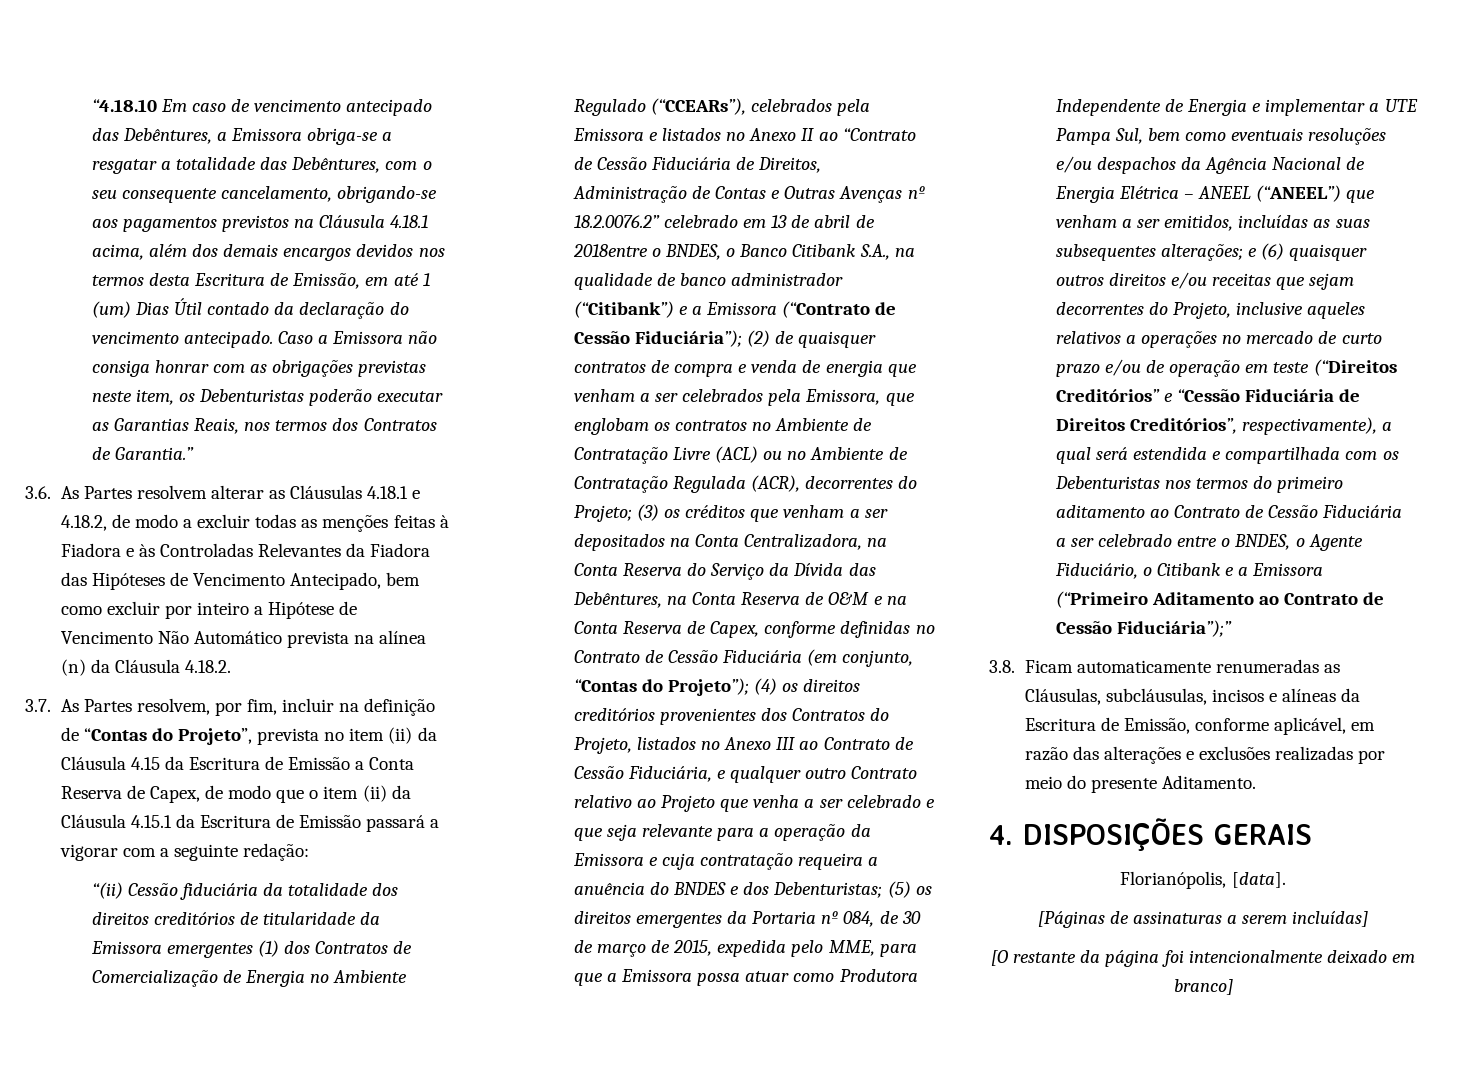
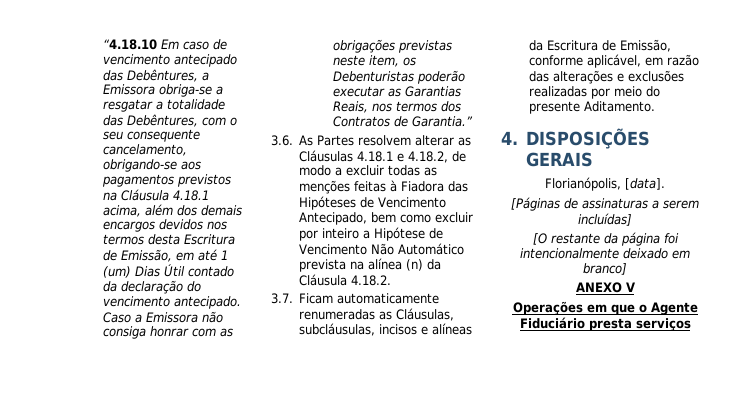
[125,543,431,557] e às Controladas Relevantes da Fiadora -> (445, 186) none
[60,698,436,716] [60,727,437,745] [60,756,415,770] [60,785,411,803] [60,814,440,832] [59,843,310,861] [91,882,399,900] [91,912,381,925] [90,940,413,958] [91,969,408,987] [573,98,871,116] [572,128,916,141] [573,156,822,173] [572,185,925,203] [573,215,875,228] [572,244,915,260] [573,273,844,290] [573,301,897,318] [573,330,877,348] [573,360,917,377] [573,389,915,406] [573,418,873,435] [573,446,908,464] [573,475,918,493] [573,504,888,522] [573,534,888,551] [573,563,876,580] [572,592,907,608] [573,621,935,638] [573,649,914,667] [573,678,861,696] [573,708,890,725] [573,737,914,754] [573,765,918,783] [573,795,935,812] [573,823,871,841] [572,852,879,870] [573,881,932,898] [573,911,921,928] [573,940,917,957] [573,969,918,986] [1055,99,1418,116] [1055,127,1387,145] [1055,156,1366,174] [1054,185,1376,203] [1055,215,1370,231] [1055,243,1368,261] [1055,272,1355,290] [1055,302,1366,319] [1055,330,1382,348] [1055,359,1397,377] [1055,389,1361,402] [1055,417,1393,435] [1055,447,1399,464] [1054,476,1344,493] [1055,504,1403,518] [1055,534,1363,551] [1054,563,1324,579] [1055,591,1385,608] [1055,620,1232,637] [989,660,1015,673] As Partes resolvem, por fim, incluir na definição de “Contas do Projeto”, prevista no item (ii) da Cláusula 4.15 da Escritura de Emissão a Conta Reserva de Capex, de modo que o item (ii) da Cláusula 4.15.1 da Escritura de Emissão passará a vigorar com a seguinte redação: // “(ii) Cessão fiduciária da totalidade dos direitos creditórios de titularidade da Emissora emergentes (1) dos Contratos de Comercialização de Energia no Ambiente Regulado (“CCEARs”), celebrados pela Emissora e listados no Anexo II ao “Contrato de Cessão Fiduciária de Direitos, Administração de Contas e Outras Avenças nº 18.2.0076.2” celebrado em 13 de abril de 2018entre o BNDES, o Banco Citibank S.A., na qualidade de banco administrador (“Citibank”) e a Emissora (“Contrato de Cessão Fiduciária”); (2) de quaisquer contratos de compra e venda de energia que venham a ser celebrados pela Emissora, que englobam os contratos no Ambiente de Contratação Livre (ACL) ou no Ambiente de Contratação Regulada (ACR), decorrentes do Projeto; (3) os créditos que venham a ser depositados na Conta Centralizadora, na Conta Reserva do Serviço da Dívida das Debêntures, na Conta Reserva de O&M e na Conta Reserva de Capex, conforme definidas no Contrato de Cessão Fiduciária (em conjunto, “Contas do Projeto”); (4) os direitos creditórios provenientes dos Contratos do Projeto, listados no Anexo III ao Contrato de Cessão Fiduciária, e qualquer outro Contrato relativo ao Projeto que venha a ser celebrado e que seja relevante para a operação da Emissora e cuja contratação requeira a anuência do BNDES e dos Debenturistas; (5) os direitos emergentes da Portaria nº 084, de 30 de março de 2015, expedida pelo MME, para que a Emissora possa atuar como Produtora Independente de Energia e implementar a UTE Pampa Sul, bem como eventuais resoluções e/ou despachos da Agência Nacional de Energia Elétrica – ANEEL (“ANEEL”) que venham a ser emitidos, incluídas as suas subsequentes alterações; e (6) quaisquer outros direitos e/ou receitas que sejam decorrentes do Projeto, inclusive aqueles relativos a operações no mercado de curto prazo e/ou de operação em teste (“Direitos Creditórios” e “Cessão Fiduciária de Direitos Creditórios”, respectivamente), a qual será estendida e compartilhada com os Debenturistas nos termos do primeiro aditamento ao Contrato de Cessão Fiduciária a ser celebrado entre o BNDES, o Agente Fiduciário, o Citibank e a Emissora (“Primeiro Aditamento ao Contrato de Cessão Fiduciária”);” // 3.8. -> (293, 298) none
(1233, 987) none -> [575,282,635,293] [512,301,698,315] [519,317,691,331] // ANEXO V // Operações em que o Agente Fiduciário presta serviços

